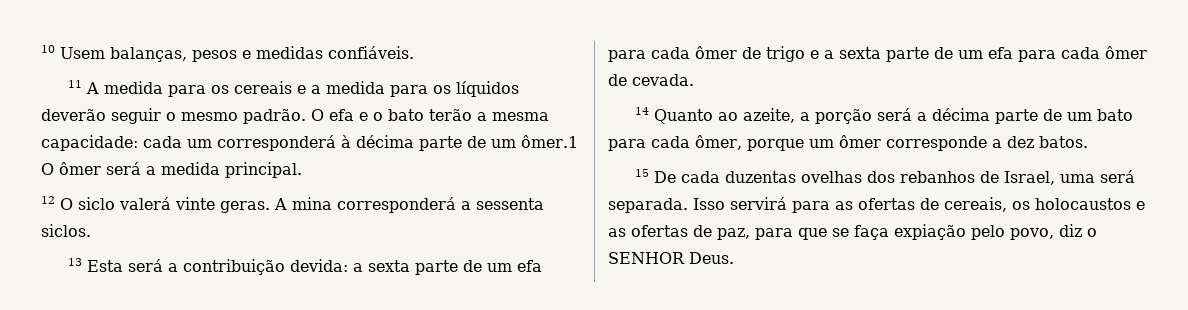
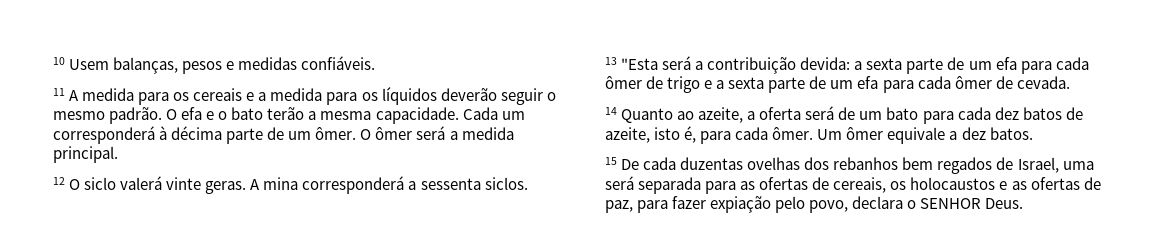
[41,135,182,151] capacidade: cada -> [375,107,498,124] capacidade. Cada
[521,135,578,148] ômer.1 -> [315,127,357,140] ômer.
[86,260,123,272] Esta -> [621,58,659,70] "Esta
[814,108,1038,124] porção será a décima parte -> [759,106,835,120] oferta será
[695,135,987,151] ômer, porque um ômer corresponde -> [994,107,1083,120] [605,126,946,144] dez batos de azeite, isto é, para cada ômer. Um ômer equivale
(975, 177) none -> [902,157,993,174] bem regados
[608,197,787,213] separada. Isso servirá -> [638,177,702,194] separada
[798,225,889,240] que se faça -> [672,196,707,209] fazer
[1059,224,1082,237] diz -> [852,196,904,209] declara

